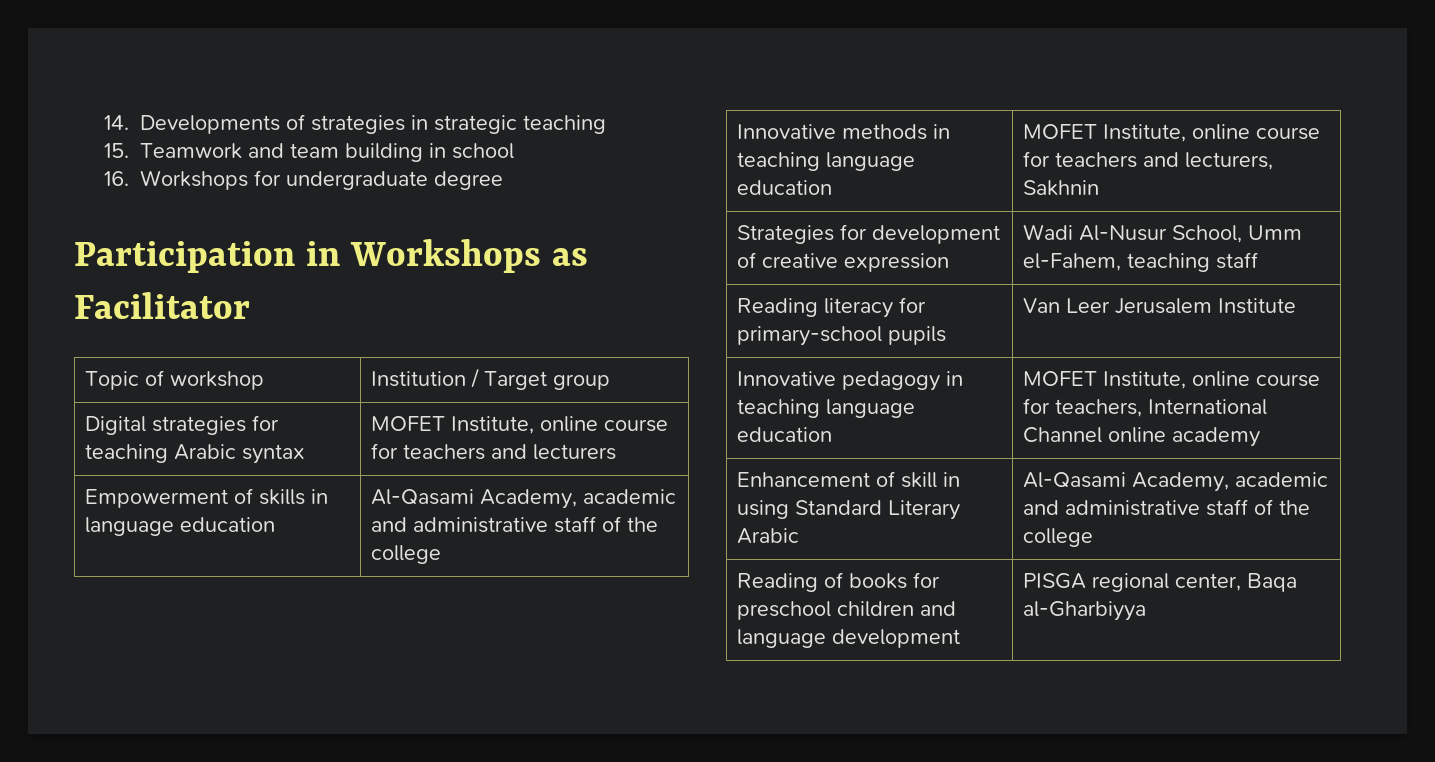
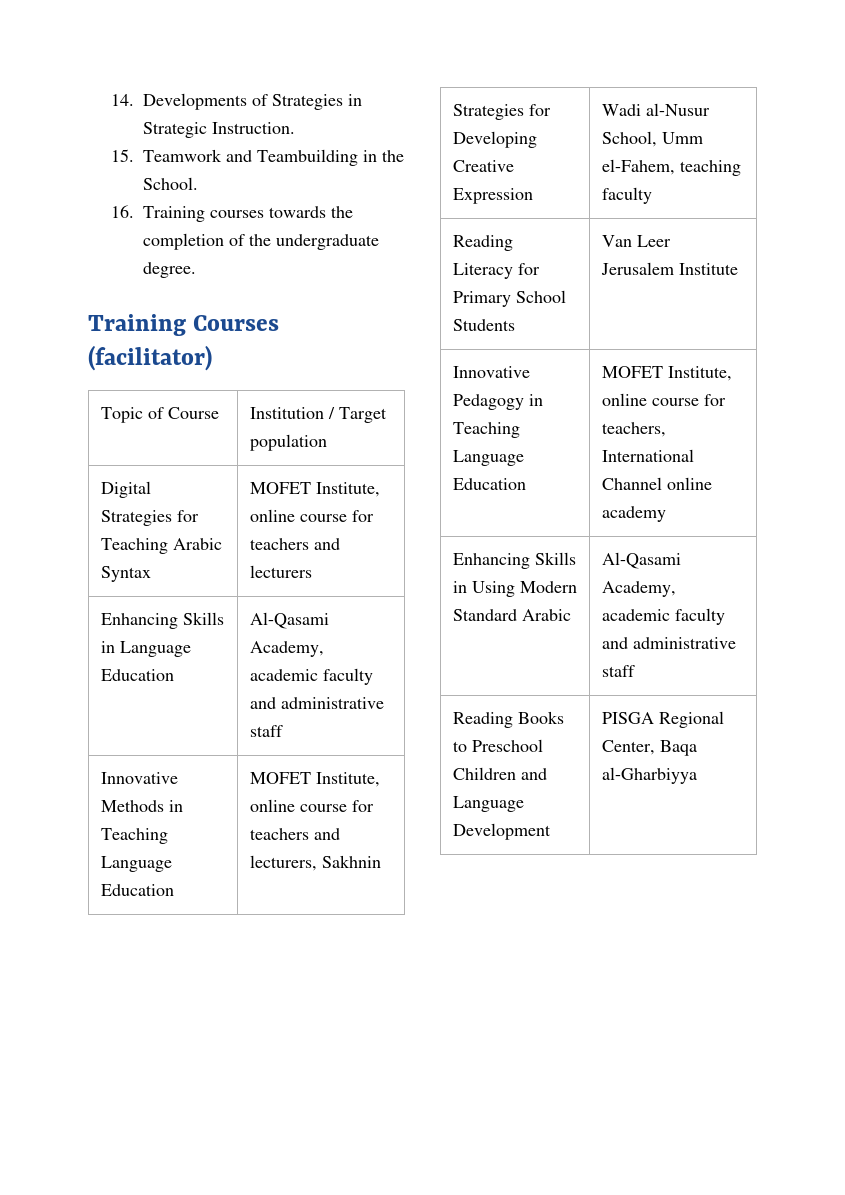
[310,115,606,134] strategies in strategic teaching -> [271,94,362,110] [142,122,295,138] Strategies in Strategic Instruction.
[289,143,514,162] [103,170,503,190] [74,239,589,273] [74,292,250,319] team building in school // 16. Workshops for undergraduate degree // Participation in Workshops as Facilitator -> [256,149,404,166] [142,177,198,190] [110,205,353,222] [142,233,379,250] [142,262,196,278] [88,314,280,336] [88,345,212,371] Teambuilding in the School. // 16. Training courses towards the completion of the undergraduate degree. // Training Courses (facilitator)
[170,371,265,390] workshop -> [167,407,219,419] Course
[553,374,611,390] group -> [249,434,327,451] population
[152,415,280,435] [85,444,306,464] strategies for teaching Arabic syntax -> [100,510,199,526] [100,538,222,554] [100,566,151,582] Strategies for Teaching Arabic Syntax
[85,488,329,508] [85,517,276,536] [371,489,677,509] [371,516,659,533] [371,545,442,564] [737,124,951,140] [737,152,916,171] [737,180,833,195] Empowerment of skills in language education | Al-Qasami Academy, academic and administrative staff of the college // Innovative methods in teaching language education -> [100,612,224,629] [100,641,191,657] [100,669,174,681] [249,612,329,629] [249,641,324,657] [249,668,373,685] [249,697,384,709] [249,725,283,737] [100,772,178,784] [100,800,183,812] [100,828,168,844] [100,856,172,872] [100,884,174,896] Enhancing Skills in Language Education | Al-Qasami Academy, academic faculty and administrative staff // Innovative Methods in Teaching Language Education
[872,225,1001,244] [737,252,950,272] development of creative expression -> [452,131,537,148] [452,160,514,172] [452,188,533,204] Developing Creative Expression
[1079,225,1168,241] Al-Nusur -> [645,103,710,116] al-Nusur
[1216,252,1259,269] [737,297,927,318] [737,326,947,346] staff // Reading literacy for primary-school pupils -> [601,187,652,204] [452,235,513,251] [452,263,540,279] [452,290,566,307] [452,319,515,331] faculty // Reading Literacy for Primary School Students
[842,371,964,391] [737,399,916,418] [737,427,833,442] pedagogy in teaching language education -> [452,394,543,410] [452,422,520,438] [452,450,524,466] [452,478,526,490] Pedagogy in Teaching Language Education
[737,471,961,488] [737,500,961,520] Enhancement of skill in using Standard Literary -> [452,552,576,569] [452,581,577,597] [452,609,517,621] Enhancing Skills in Using Modern Standard
[1023,499,1311,516] [1023,528,1094,547] [737,572,941,592] [737,601,957,620] [737,629,961,648] and administrative staff of the college // Reading of books for preschool children and language development -> [674,608,725,625] [601,637,736,649] [601,665,635,677] [452,711,564,728] [452,739,543,752] [452,767,547,780] [452,796,524,812] [452,823,551,840] faculty and administrative staff // Reading Books to Preschool Children and Language Development
[1092,573,1242,592] regional center, -> [658,711,724,728] [601,740,655,755] Regional Center,

